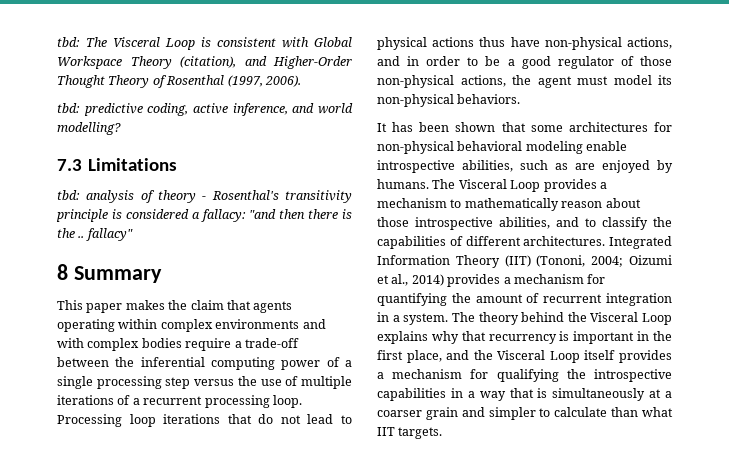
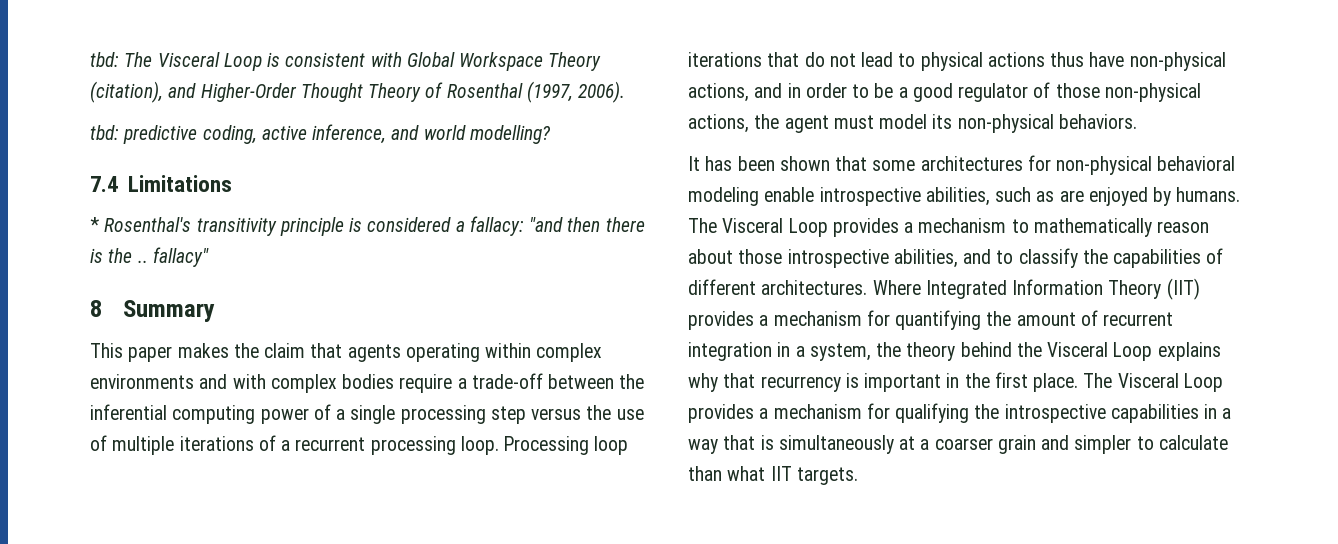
[57,159,82,171] 7.3 -> [90,176,118,192] 7.4
[57,190,207,203] tbd: analysis of theory - -> [90,217,99,232] *
(606, 241) none -> [872,280,921,295] Where
[536,255,672,267] [377,274,444,286] (Tononi, 2004; Oizumi et al., 2014) -> (1200, 289) none
[403,312,475,325] system. The -> [809,342,902,361] system, the
[406,350,616,363] place, and the Visceral Loop itself -> [1033,373,1223,392] place. The Visceral Loop

